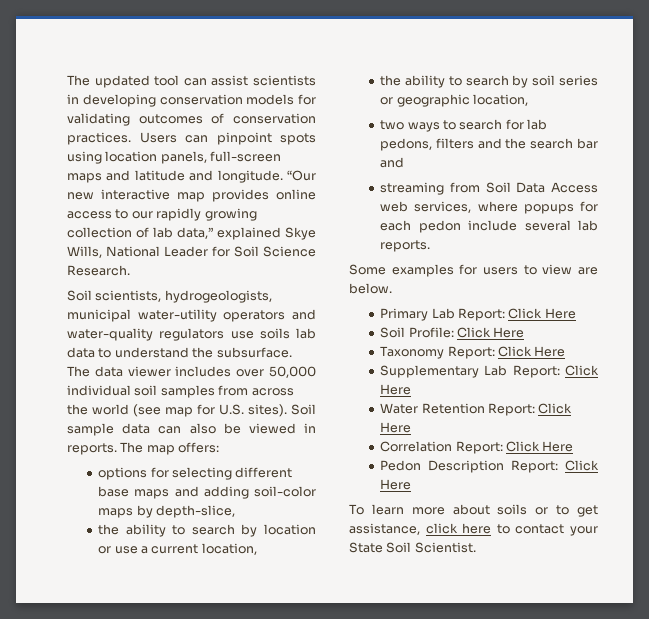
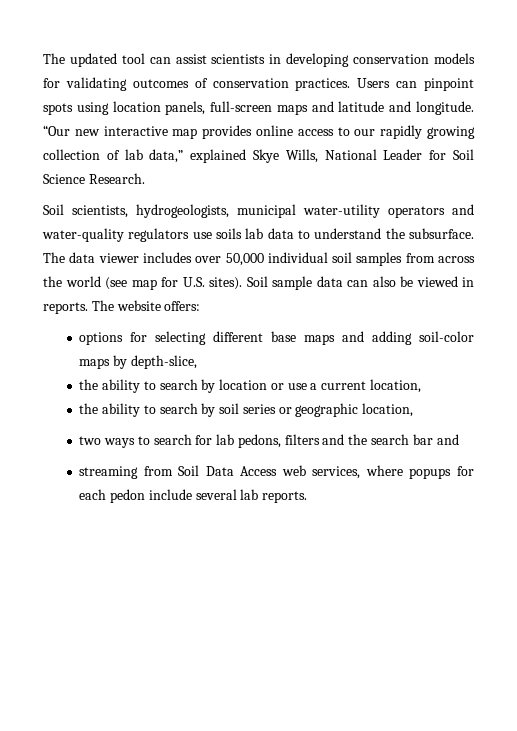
[146,445,175,455] map -> [116,300,161,311] website
[349,264,598,277] [349,283,392,294] [380,308,576,321] [380,327,525,338] [380,346,566,359] [380,365,599,378] [380,384,412,395] [380,403,573,416] [380,422,412,433] [380,441,574,454] [380,460,599,473] [380,479,412,490] [349,504,598,517] [349,523,598,536] [349,542,476,553] // Some examples for users to view are below. // Primary Lab Report: Click Here // Soil Profile: Click Here // Taxonomy Report: Click Here // Supplementary Lab Report: Click Here // Water Retention Report: Click Here // Correlation Report: Click Here // Pedon Description Report: Click Here // To learn more about soils or to get assistance, click here to contact your State Soil Scientist. -> (308, 497) none

